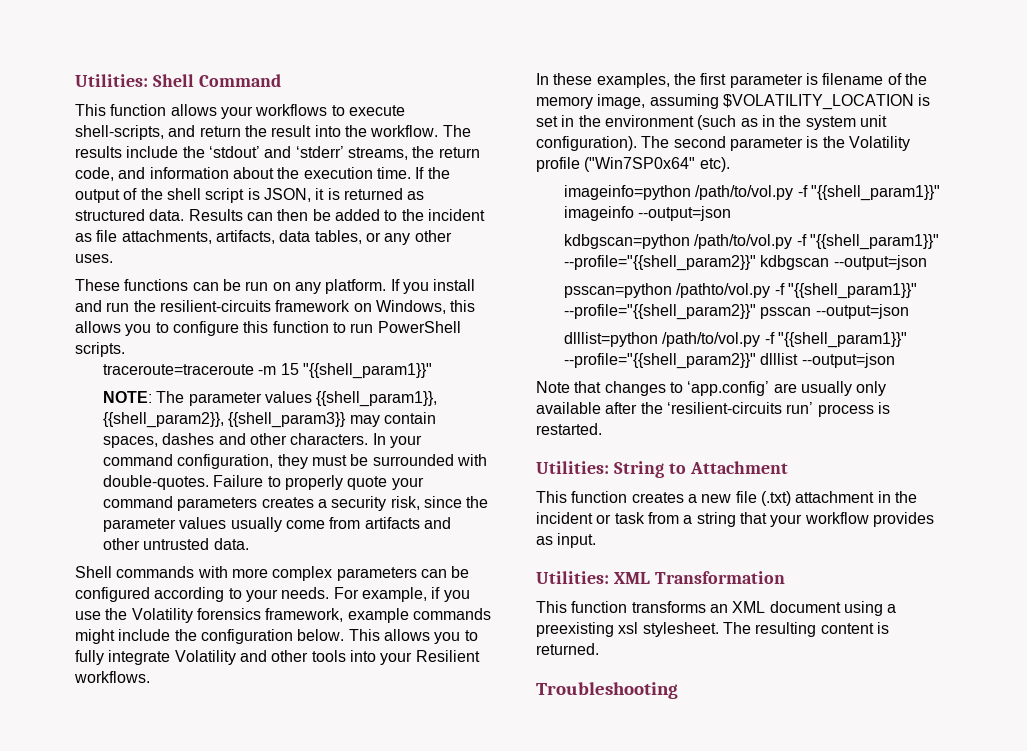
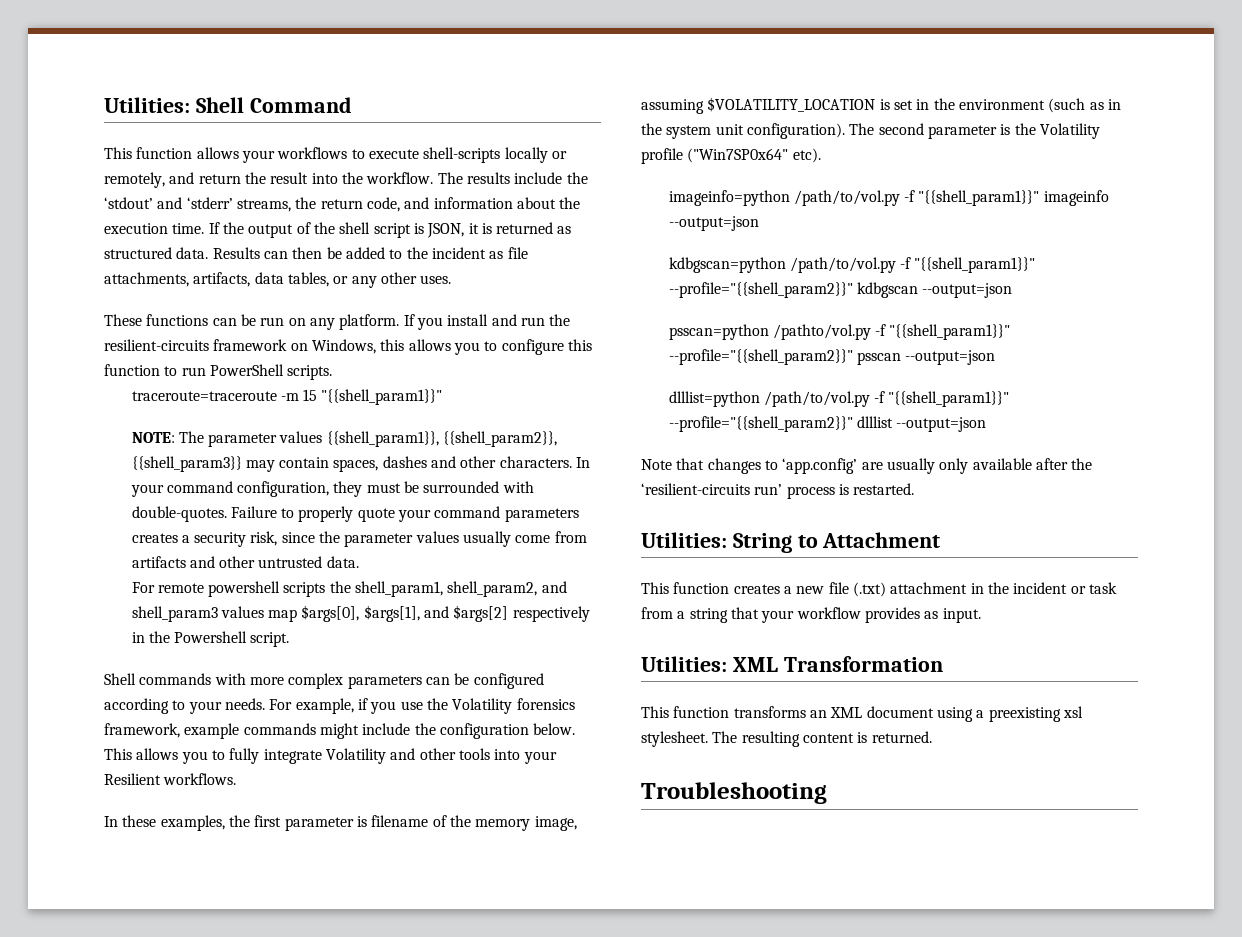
[75,125,164,140] shell-scripts, -> [423,147,567,163] [104,172,165,188] shell-scripts locally or remotely,
(249, 544) none -> [131,581,567,597] [131,605,590,622] [131,631,290,647] // For remote powershell scripts the shell_param1, shell_param2, and shell_param3 values map $args[0], $args[1], and $args[2] respectively in the Powershell script.

